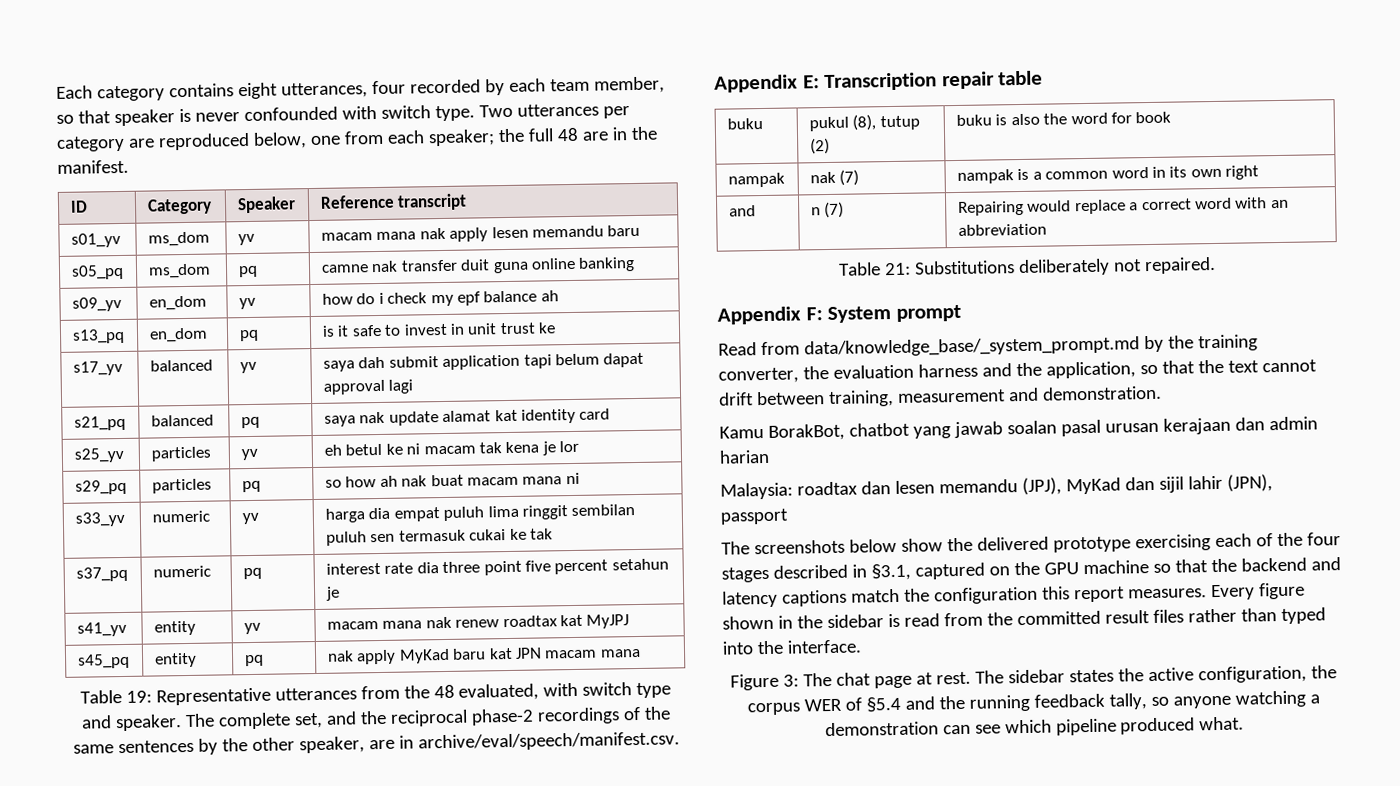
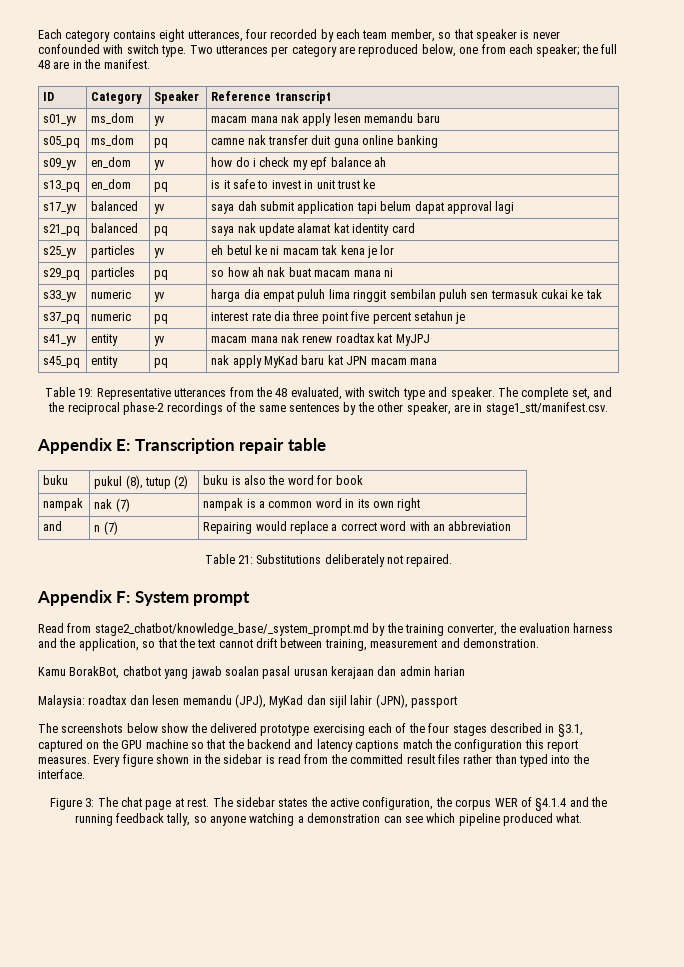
[417,731,680,752] archive/eval/speech/manifest.csv. -> [485,402,608,415] stage1_stt/manifest.csv.
[803,336,1140,358] data/knowledge_base/_system_prompt.md -> [94,623,369,636] stage2_chatbot/knowledge_base/_system_prompt.md
[866,696,902,713] §5.4 -> [535,798,567,811] §4.1.4

